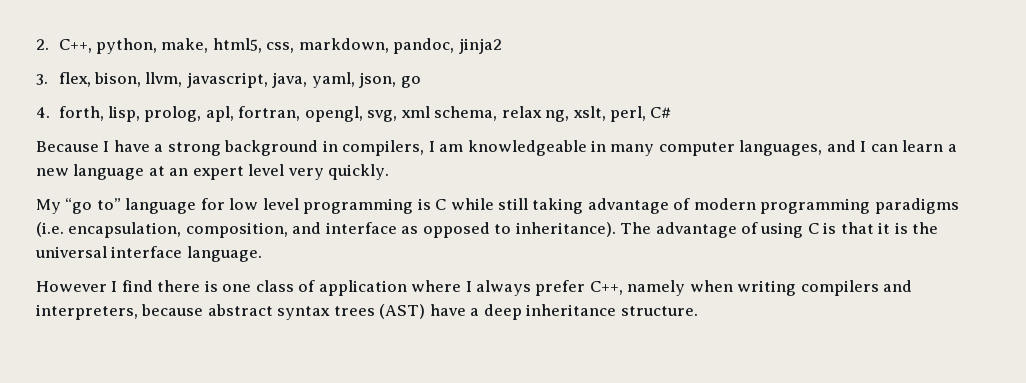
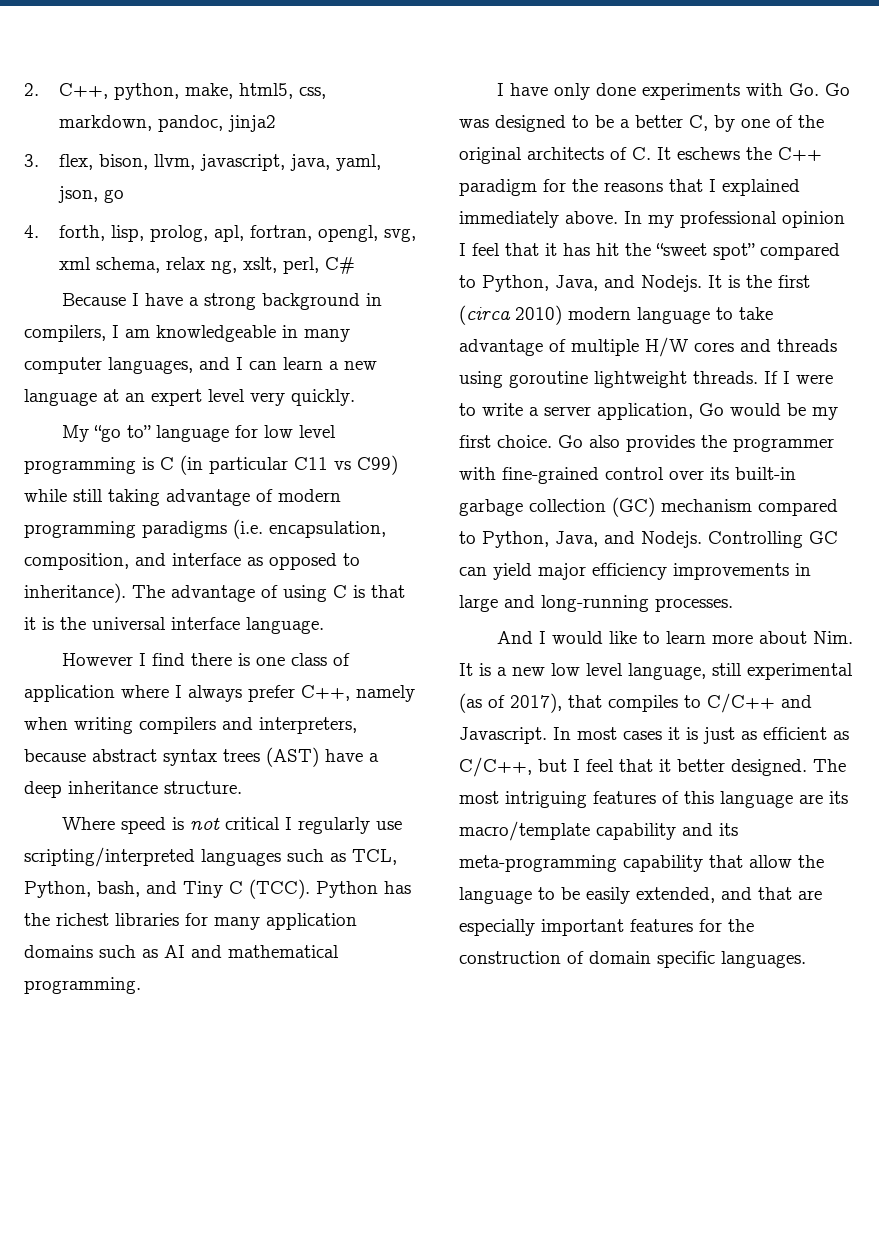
(447, 204) none -> [180,455,398,475] (in particular C11 vs C99)
(698, 311) none -> [62,817,403,834] [24,847,397,867] [24,879,411,899] [24,913,357,930] [24,945,339,958] [24,977,141,994] [497,83,851,100] [459,115,824,132] [459,147,822,164] [459,179,800,196] [459,211,845,228] [459,243,840,260] [459,275,810,292] [459,305,773,325] [459,337,837,357] [459,371,833,388] [459,403,838,420] [459,435,834,452] [459,467,796,484] [459,497,838,517] [459,531,838,548] [459,563,811,580] [459,595,733,612] [497,631,854,644] [459,663,853,680] [459,693,812,713] [459,727,849,744] [459,757,846,777] [459,791,848,808] [459,821,738,841] [459,855,824,872] [459,887,822,904] [459,919,754,936] [459,951,806,968] // Where speed is not critical I regularly use scripting/interpreted languages such as TCL, Python, bash, and Tiny C (TCC). Python has the richest libraries for many application domains such as AI and mathematical programming. // I have only done experiments with Go. Go was designed to be a better C, by one of the original architects of C. It eschews the C++ paradigm for the reasons that I explained immediately above. In my professional opinion I feel that it has hit the “sweet spot” compared to Python, Java, and Nodejs. It is the first (circa 2010) modern language to take advantage of multiple H/W cores and threads using goroutine lightweight threads. If I were to write a server application, Go would be my first choice. Go also provides the programmer with fine-grained control over its built-in garbage collection (GC) mechanism compared to Python, Java, and Nodejs. Controlling GC can yield major efficiency improvements in large and long-running processes. // And I would like to learn more about Nim. It is a new low level language, still experimental (as of 2017), that compiles to C/C++ and Javascript. In most cases it is just as efficient as C/C++, but I feel that it better designed. The most intriguing features of this language are its macro/template capability and its meta-programming capability that allow the language to be easily extended, and that are especially important features for the construction of domain specific languages.

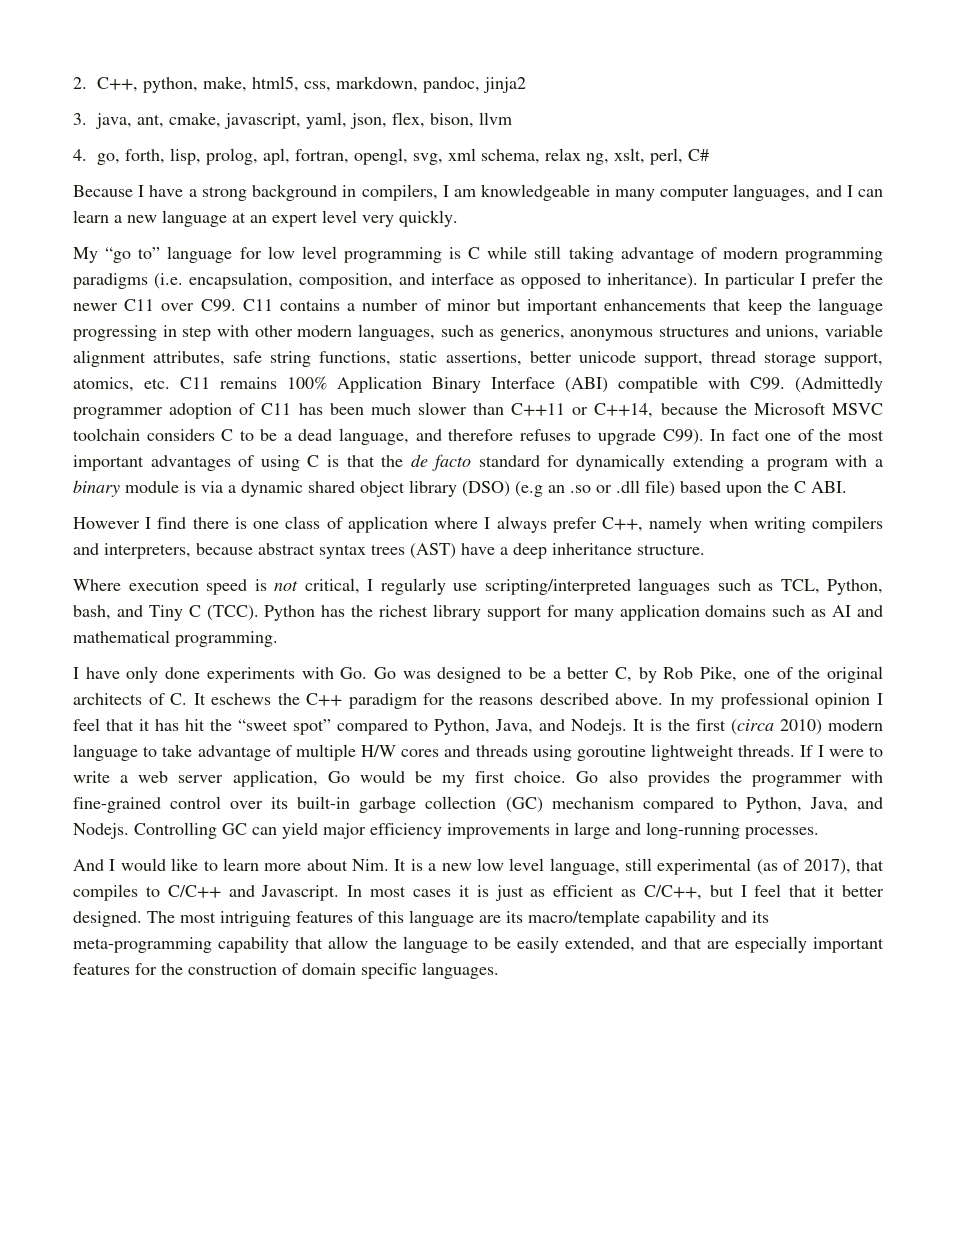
[58,154,381,171] [57,186,124,203] flex, bison, llvm, javascript, java, yaml, json, go -> [95,112,513,129] java, ant, cmake, javascript, yaml, json, flex, bison, llvm
(39, 231) none -> [97,153,121,165] go,
[180,455,398,475] (in particular C11 vs C99) -> (481, 253) none
[132,585,255,602] The advantage -> [704,272,883,289] [73,298,883,315] [73,324,883,341] [73,350,884,367] [73,376,883,393] [73,402,883,419] [73,428,884,445] [73,455,231,471] In particular I prefer the newer C11 over C99. C11 contains a number of minor but important enhancements that keep the language progressing in step with other modern languages, such as generics, anonymous structures and unions, variable alignment attributes, safe string functions, static assertions, better unicode support, thread storage support, atomics, etc. C11 remains 100% Application Binary Interface (ABI) compatible with C99. (Admittedly programmer adoption of C11 has been much slower than C++11 or C++14, because the Microsoft MSVC toolchain considers C to be a dead language, and therefore refuses to upgrade C99). In fact one of the most important advantages
[24,617,324,634] it is the universal interface language. -> [381,454,884,471] [73,480,847,497] the de facto standard for dynamically extending a program with a binary module is via a dynamic shared object library (DSO) (e.g an .so or .dll file) based upon the C ABI.
(116, 823) none -> [128,579,199,591] execution
[225,817,281,830] critical -> [304,578,360,594] critical,
[115,913,179,926] libraries -> [433,604,542,621] library support
(735, 123) none -> [663,666,738,682] Rob Pike,
[669,179,800,196] [459,211,559,228] that I explained immediately -> [539,693,609,705] described
(539, 411) none -> [138,771,169,783] web

